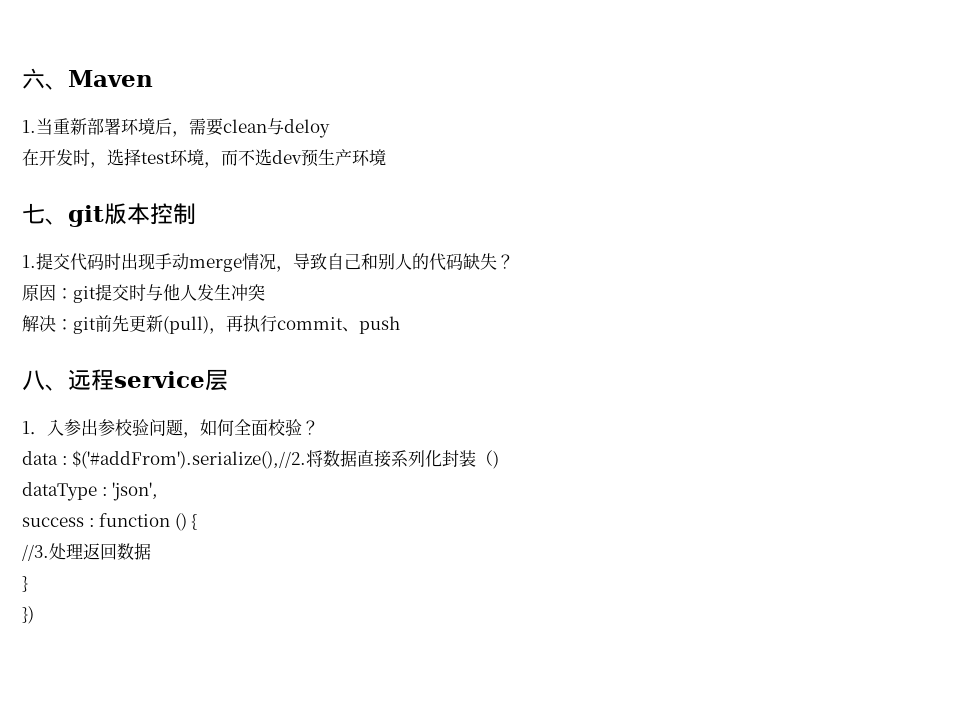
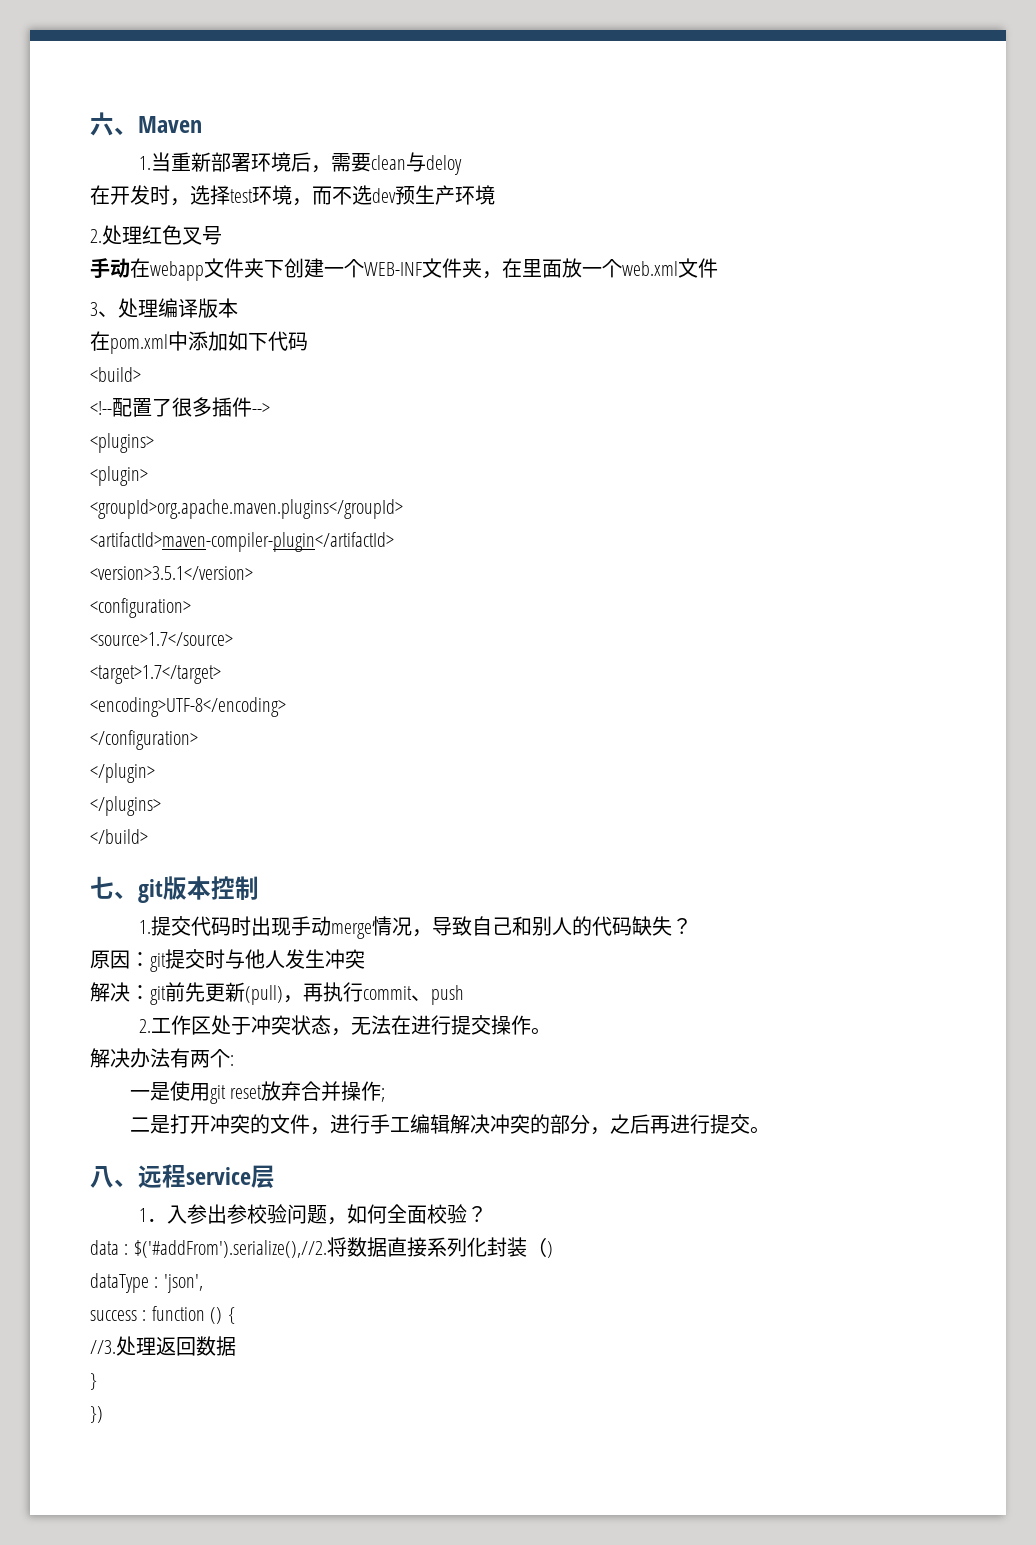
(386, 157) none -> [90,225,222,245] [90,258,718,281] [90,298,238,318] [90,331,308,354] [90,367,141,382] [90,397,270,417] [90,433,154,453] [90,466,148,486] [90,499,403,519] [90,532,394,552] [90,566,253,580] [90,598,191,618] [90,632,233,646] [90,665,221,684] [90,697,286,717] [90,730,198,750] [90,763,155,783] [90,796,161,816] [90,829,148,844] // 2.处理红色叉号 // 手动在webapp文件夹下创建一个WEB-INF文件夹，在里面放一个web.xml文件 // 3、处理编译版本 // 在pom.xml中添加如下代码 // <build> // <!--配置了很多插件--> // <plugins> // <plugin> // <groupId>org.apache.maven.plugins</groupId> // <artifactId>maven-compiler-plugin</artifactId> // <version>3.5.1</version> // <configuration> // <source>1.7</source> // <target>1.7</target> // <encoding>UTF-8</encoding> // </configuration> // </plugin> // </plugins> // </build>
(400, 325) none -> [139,1015,552,1036] [90,1048,234,1068] [129,1081,386,1104] [129,1114,770,1135] // 2.工作区处于冲突状态，无法在进行提交操作。 // 解决办法有两个: // 一是使用git reset放弃合并操作; // 二是打开冲突的文件，进行手工编辑解决冲突的部分，之后再进行提交。

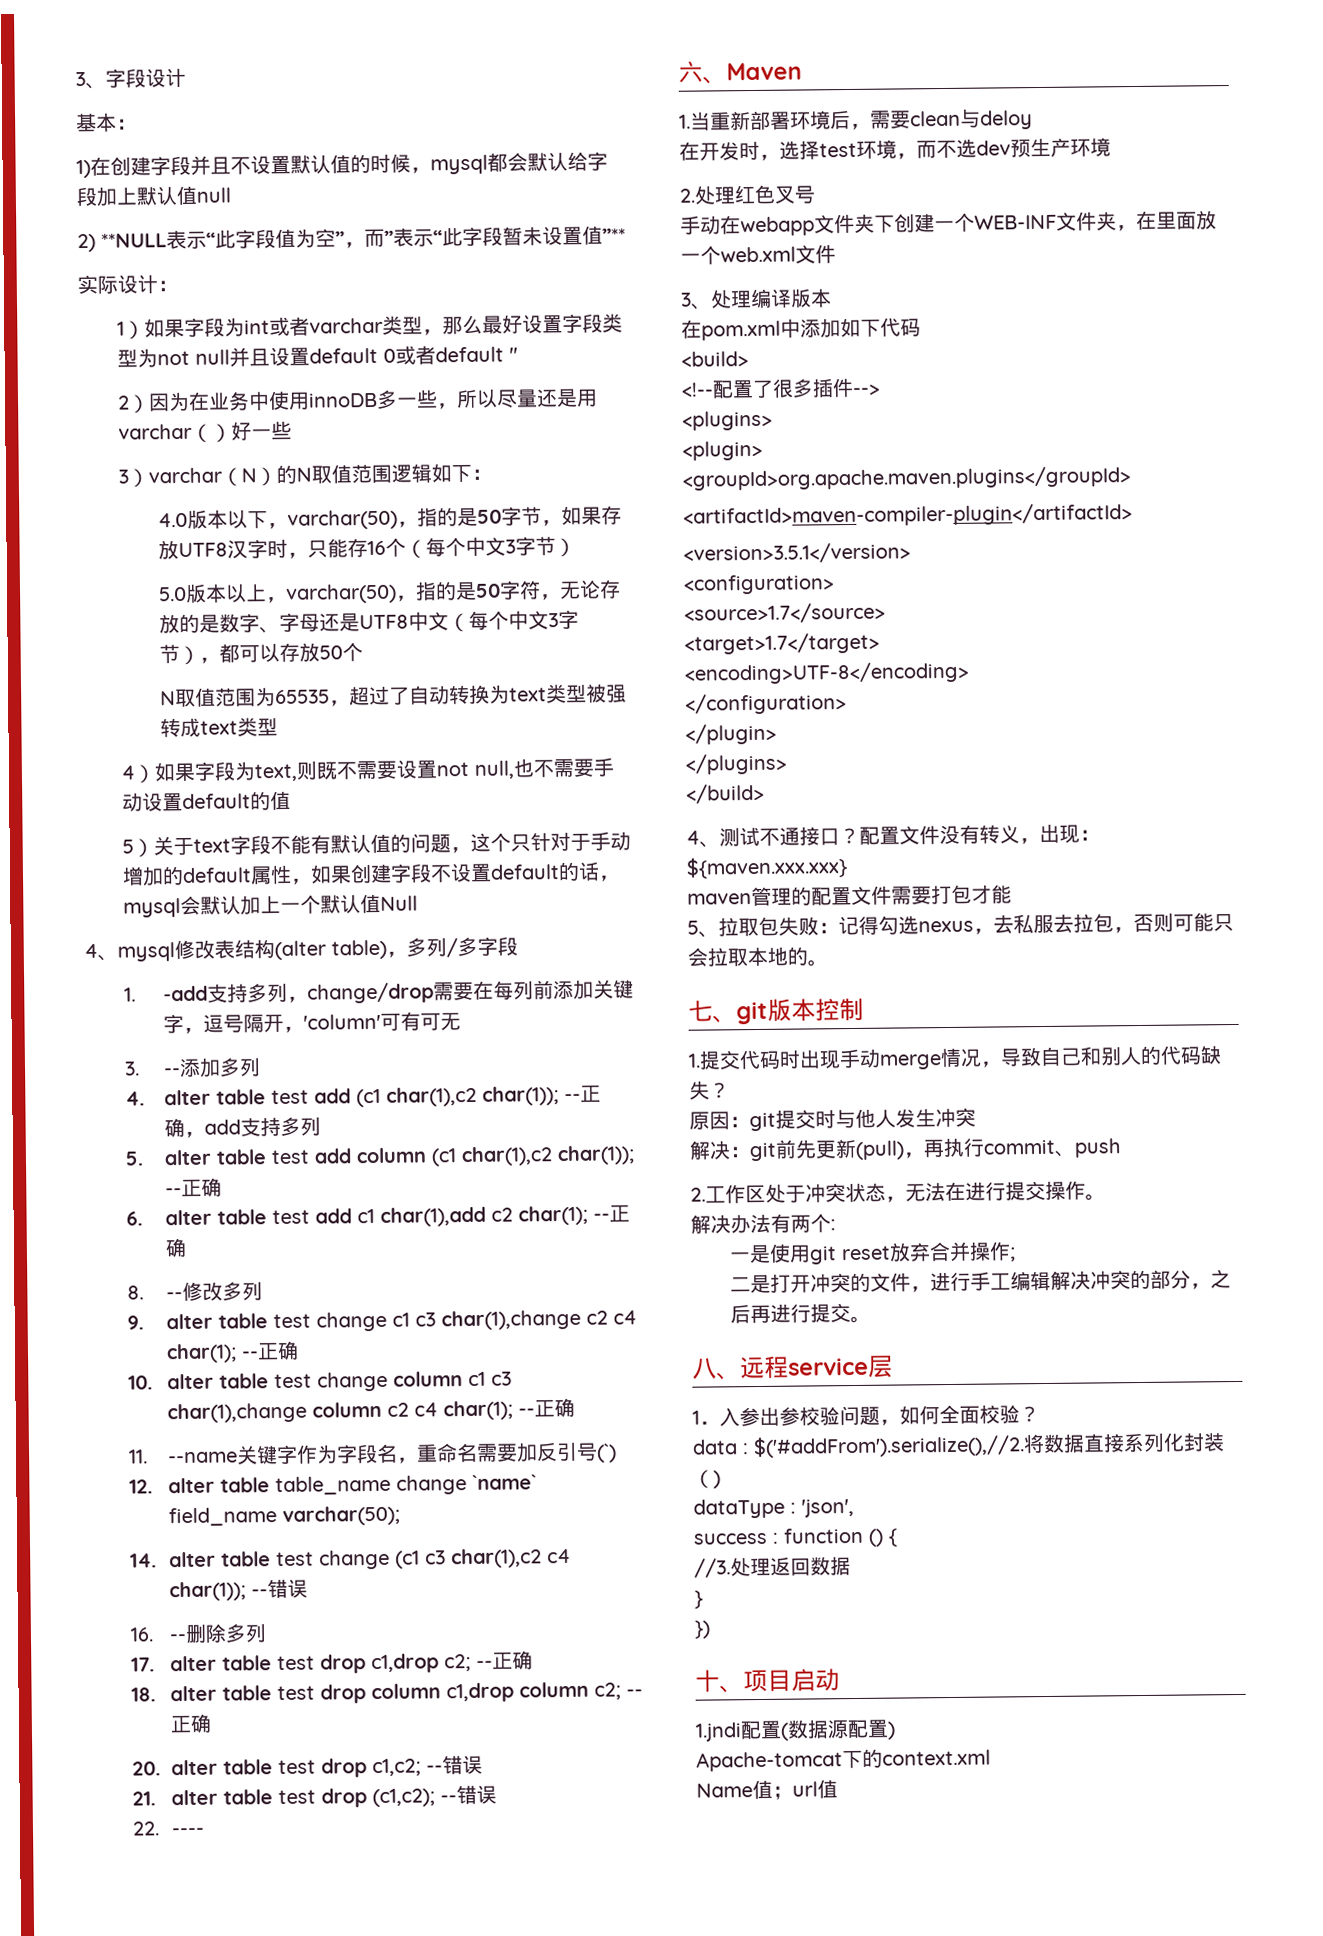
(90, 124) none -> [75,67,186,89] [76,112,137,133] [76,151,608,179] [76,185,231,207] [77,225,626,253] [77,274,178,295] [116,313,623,340] [116,345,518,368] [116,388,598,414] [117,420,292,443] [117,463,492,488] [157,505,622,530] [157,536,576,560] [157,579,621,604] [158,609,579,634] [158,642,363,666] [159,683,627,708] [159,717,278,738] [120,757,614,784] [121,790,291,812] [121,831,631,858] [121,861,620,887] [122,893,418,918] [84,936,518,962] [123,979,634,1004] [162,1011,461,1035] [123,1057,261,1078] [124,1084,601,1108] [163,1116,321,1139] [124,1145,635,1167] [164,1177,222,1198] [125,1204,630,1227] [164,1237,187,1258] [126,1281,263,1302] [126,1309,637,1332] [165,1340,299,1364] [127,1371,512,1392] [166,1397,575,1424] [128,1441,617,1465] [128,1474,537,1496] [167,1505,400,1527] [129,1548,571,1570] [168,1578,308,1602] [129,1623,267,1644] [130,1650,533,1674] [130,1681,643,1704] [169,1713,211,1734] [131,1754,483,1778] [131,1784,497,1808] [131,1821,205,1836] 3、字段设计 // 基本： // 1)在创建字段并且不设置默认值的时候，mysql都会默认给字段加上默认值null // 2) **NULL表示“此字段值为空”，而”表示“此字段暂未设置值”** // 实际设计： // 1）如果字段为int或者varchar类型，那么最好设置字段类型为not null并且设置default 0或者default '' // 2）因为在业务中使用innoDB多一些，所以尽量还是用varchar（）好一些 // 3）varchar（N）的N取值范围逻辑如下： // 4.0版本以下，varchar(50)，指的是50字节，如果存放UTF8汉字时，只能存16个（每个中文3字节） // 5.0版本以上，varchar(50)，指的是50字符，无论存放的是数字、字母还是UTF8中文（每个中文3字节），都可以存放50个 // N取值范围为65535，超过了自动转换为text类型被强转成text类型 // 4）如果字段为text,则既不需要设置not null,也不需要手动设置default的值 // 5）关于text字段不能有默认值的问题，这个只针对于手动增加的default属性，如果创建字段不设置default的话，mysql会默认加上一个默认值Null // 4、mysql修改表结构(alter table)，多列/多字段 // 1. -add支持多列，change/drop需要在每列前添加关键字，逗号隔开，'column'可有可无 // 3. --添加多列 // 4. alter table test add (c1 char(1),c2 char(1)); --正确，add支持多列 // 5. alter table test add column (c1 char(1),c2 char(1)); --正确 // 6. alter table test add c1 char(1),add c2 char(1); --正确 // 8. --修改多列 // 9. alter table test change c1 c3 char(1),change c2 c4 char(1); --正确 // 10. alter table test change column c1 c3 char(1),change column c2 c4 char(1); --正确 // 11. --name关键字作为字段名，重命名需要加反引号(`) // 12. alter table table_name change `name` field_name varchar(50); // 14. alter table test change (c1 c3 char(1),c2 c4 char(1)); --错误 // 16. --删除多列 // 17. alter table test drop c1,drop c2; --正确 // 18. alter table test drop column c1,drop column c2; --正确 // 20. alter table test drop c1,c2; --错误 // 21. alter table test drop (c1,c2); --错误 // 22. ---- //
(148, 836) none -> [686,823,1100,848] [686,856,848,879] [687,884,1012,907] [687,912,1234,938] [687,946,828,967] // 4、测试不通接口？配置文件没有转义，出现：${maven.xxx.xxx} // maven管理的配置文件需要打包才能 // 5、拉取包失败：记得勾选nexus，去私服去拉包，否则可能只会拉取本地的。
(103, 1414) none -> [695,1668,840,1693] [695,1719,896,1742] [696,1748,991,1772] [696,1779,838,1800] // 十、项目启动 // 1.jndi配置(数据源配置) // Apache-tomcat下的context.xml // Name值；url值

